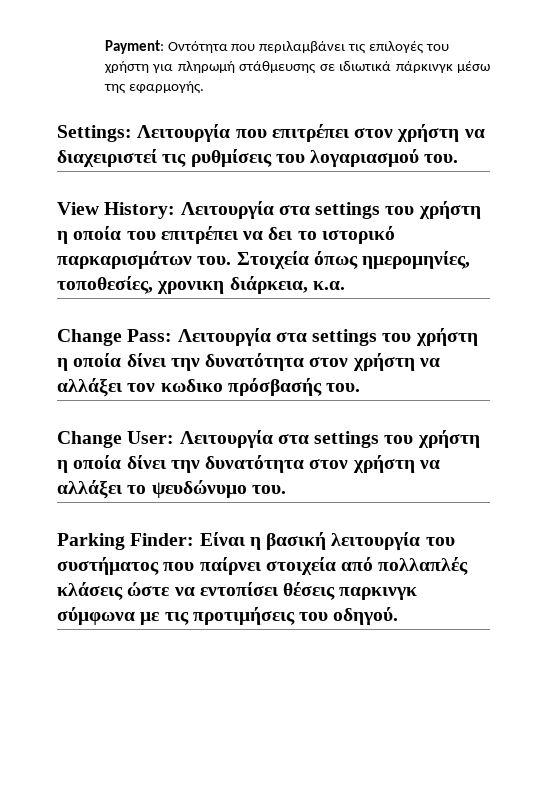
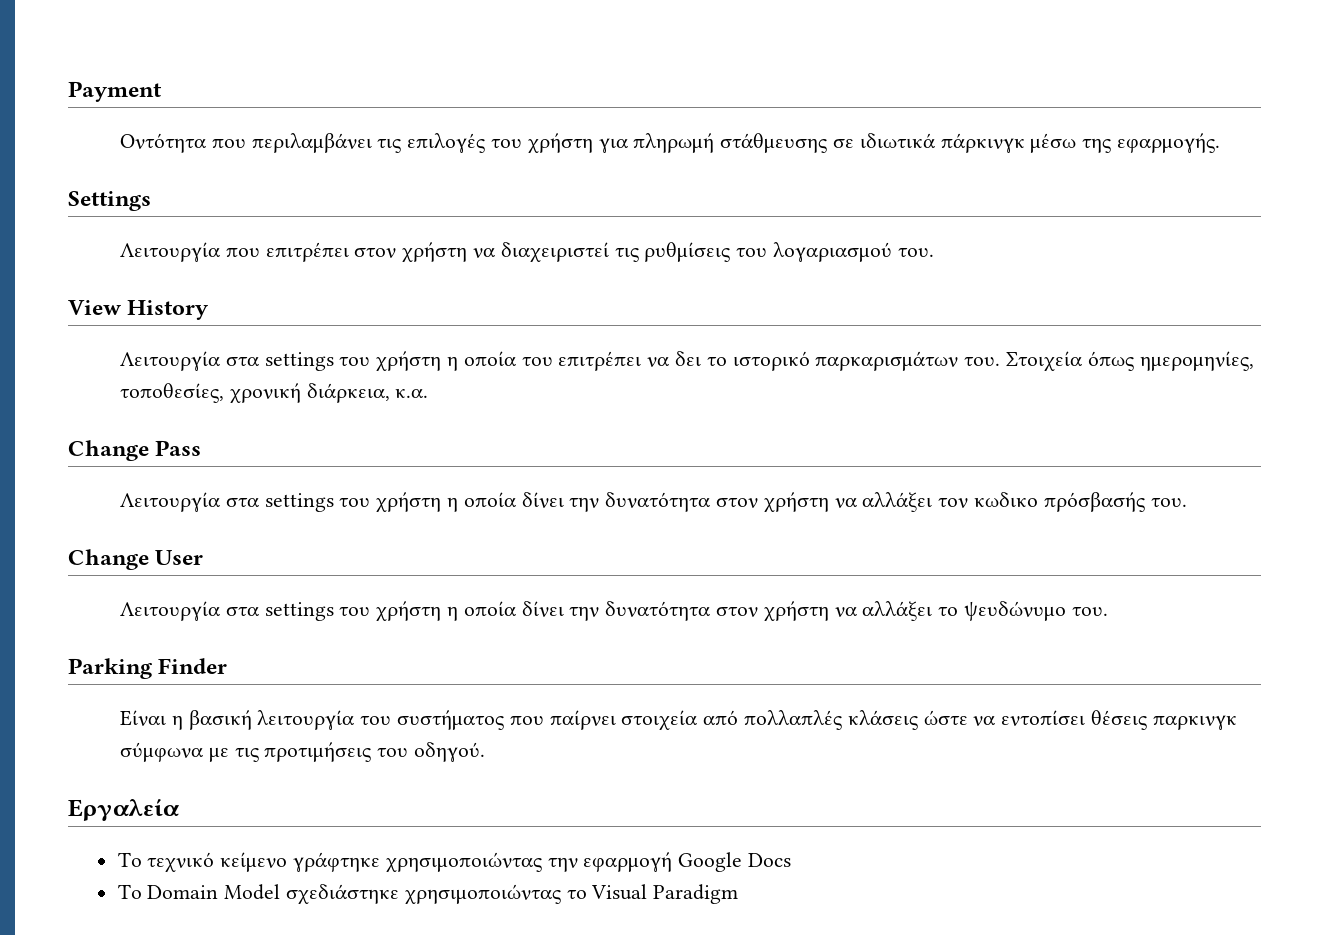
[104,40,164,54] Payment: -> [68,81,162,102] Payment //
[57,125,132,142] Settings: -> [68,191,151,211] Settings //
[104,202,176,219] History: -> [127,300,210,320] History //
[157,281,225,294] χρονικη -> [229,383,301,404] χρονική
[127,329,173,342] Pass: -> [155,440,202,456] Pass //
[127,431,175,444] User: -> [155,550,204,565] User //
[130,533,195,546] Finder: -> [158,658,228,674] Finder //
(399, 616) none -> [68,799,180,821] [117,852,792,873] [117,884,739,905] // Εργαλεία // Το τεχνικό κείμενο γράφτηκε χρησιμοποιώντας την εφαρμογή Google Docs // Το Domain Model σχεδιάστηκε χρησιμοποιώντας το Visual Paradigm

